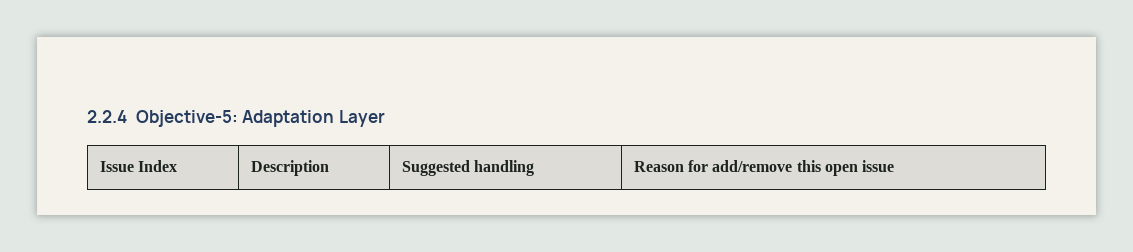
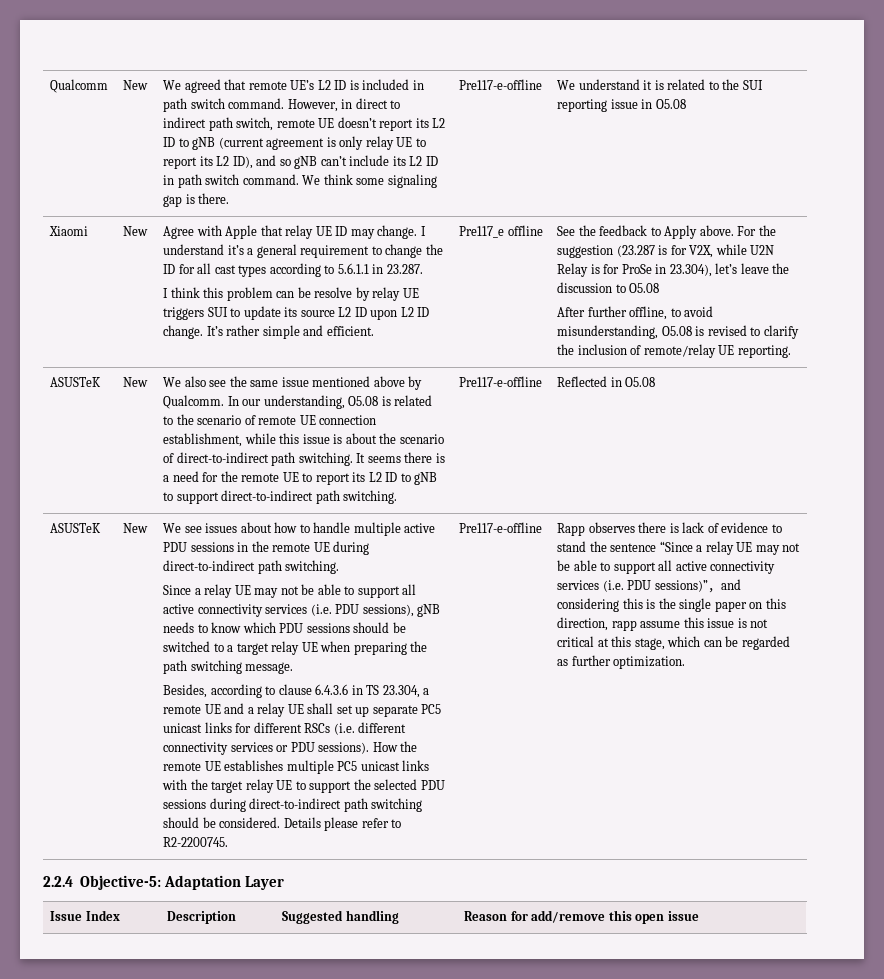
(87, 116) none -> [50,79,109,93] [123,80,149,90] [163,79,424,93] [163,98,401,112] [163,117,446,131] [163,136,426,150] [163,155,438,169] [163,174,437,188] [163,193,230,207] [459,79,543,90] [557,79,763,90] [557,99,686,112] [49,226,89,236] [123,226,149,236] [163,225,426,239] [163,244,443,258] [163,263,423,277] [163,287,419,301] [163,306,430,320] [163,325,374,339] [459,225,543,238] [557,225,776,239] [557,244,775,258] [557,263,790,277] [557,282,660,293] [557,306,714,320] [557,325,799,339] [557,344,791,358] [50,377,102,387] [123,377,149,387] [163,376,423,390] [163,395,433,409] [163,414,377,425] [163,433,444,447] [163,452,445,466] [163,471,438,485] [163,490,398,504] [459,376,543,387] [557,376,656,387] [50,523,102,533] [123,523,149,533] [163,522,436,536] [163,541,370,555] [163,560,340,574] [163,584,417,598] [163,604,441,617] [163,622,406,633] [163,641,428,655] [163,660,294,674] [163,684,430,698] [163,703,442,717] [163,722,407,735] [163,741,418,755] [163,760,430,774] [162,779,445,793] [163,798,423,812] [163,817,402,831] [163,837,229,847] [459,522,543,533] [557,522,782,536] [557,541,801,555] [557,560,776,574] [557,579,741,593] [557,598,786,612] [557,617,769,631] [557,636,790,650] [557,655,686,669] Qualcomm | New | We agreed that remote UE’s L2 ID is included in path switch command. However, in direct to indirect path switch, remote UE doesn’t report its L2 ID to gNB (current agreement is only relay UE to report its L2 ID), and so gNB can’t include its L2 ID in path switch command. We think some signaling gap is there. | Pre117-e-offline | We understand it is related to the SUI reporting issue in O5.08 // Xiaomi | New | Agree with Apple that relay UE ID may change. I understand it’s a general requirement to change the ID for all cast types according to 5.6.1.1 in 23.287. // I think this problem can be resolve by relay UE triggers SUI to update its source L2 ID upon L2 ID change. It’s rather simple and efficient. | Pre117_e offline | See the feedback to Apply above. For the suggestion (23.287 is for V2X, while U2N Relay is for ProSe in 23.304), let’s leave the discussion to O5.08 // After further offline, to avoid misunderstanding, O5.08 is revised to clarify the inclusion of remote/relay UE reporting. // ASUSTeK | New | We also see the same issue mentioned above by Qualcomm. In our understanding, O5.08 is related to the scenario of remote UE connection establishment, while this issue is about the scenario of direct-to-indirect path switching. It seems there is a need for the remote UE to report its L2 ID to gNB to support direct-to-indirect path switching. | Pre117-e-offline | Reflected in O5.08 // ASUSTeK | New | We see issues about how to handle multiple active PDU sessions in the remote UE during direct-to-indirect path switching. // Since a relay UE may not be able to support all active connectivity services (i.e. PDU sessions), gNB needs to know which PDU sessions should be switched to a target relay UE when preparing the path switching message. // Besides, according to clause 6.4.3.6 in TS 23.304, a remote UE and a relay UE shall set up separate PC5 unicast links for different RSCs (i.e. different connectivity services or PDU sessions). How the remote UE establishes multiple PC5 unicast links with the target relay UE to support the selected PDU sessions during direct-to-indirect path switching should be considered. Details please refer to R2-2200745. | Pre117-e-offline | Rapp observes there is lack of evidence to stand the sentence “Since a relay UE may not be able to support all active connectivity services (i.e. PDU sessions)”，and considering this is the single paper on this direction, rapp assume this issue is not critical at this stage, which can be regarded as further optimization. //

